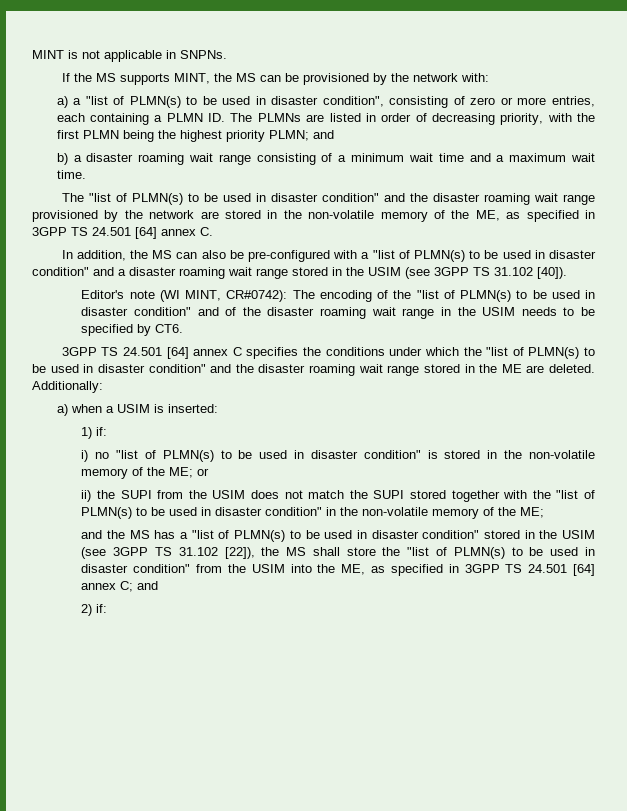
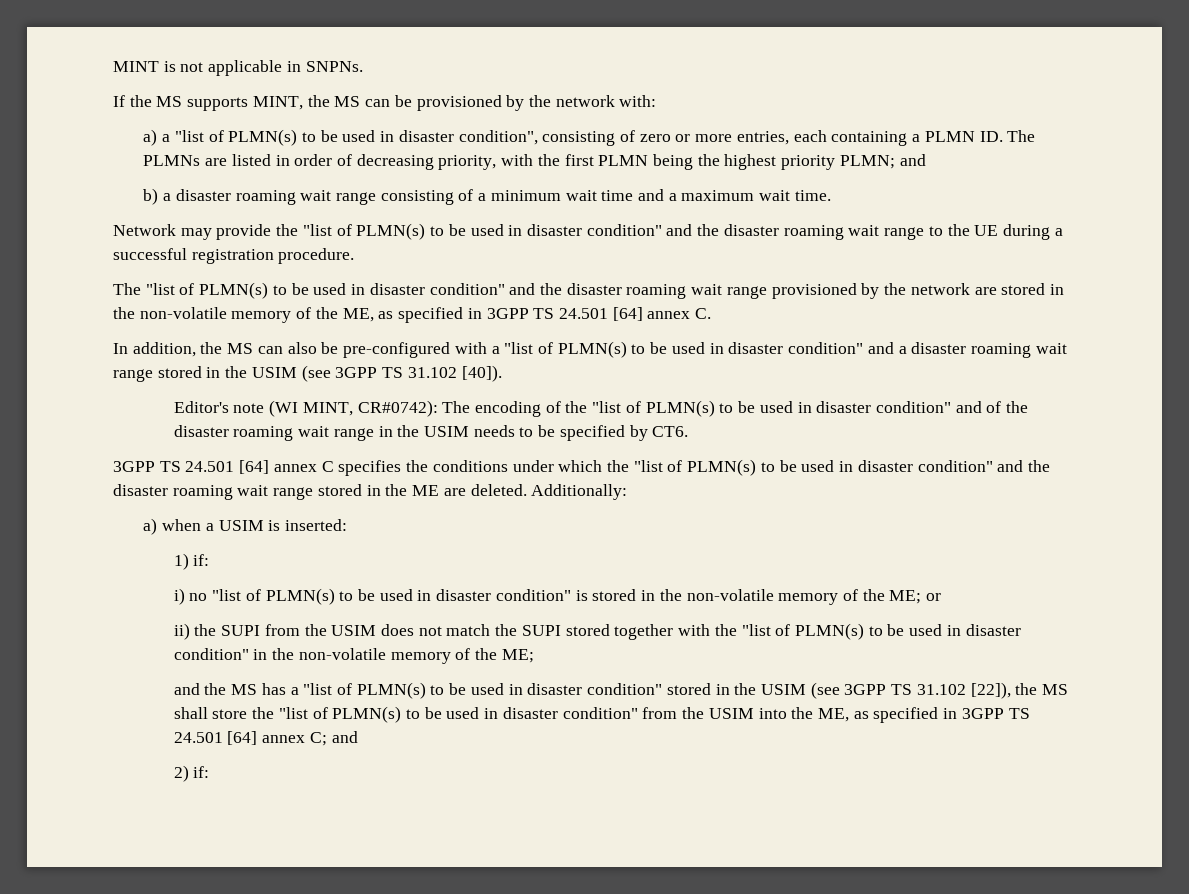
(86, 174) none -> [113,223,1063,240] [113,248,355,264] // Network may provide the "list of PLMN(s) to be used in disaster condition" and the disaster roaming wait range to the UE during a successful registration procedure.

